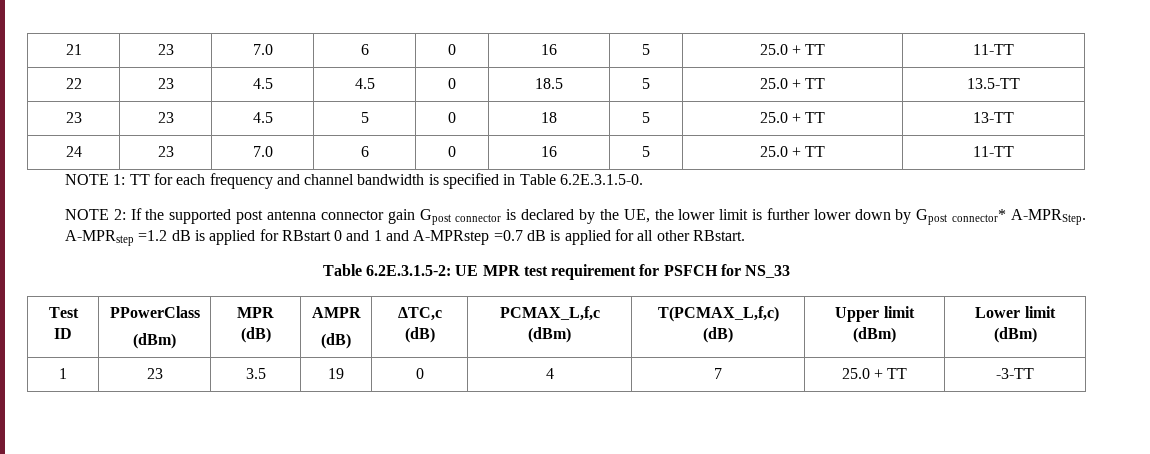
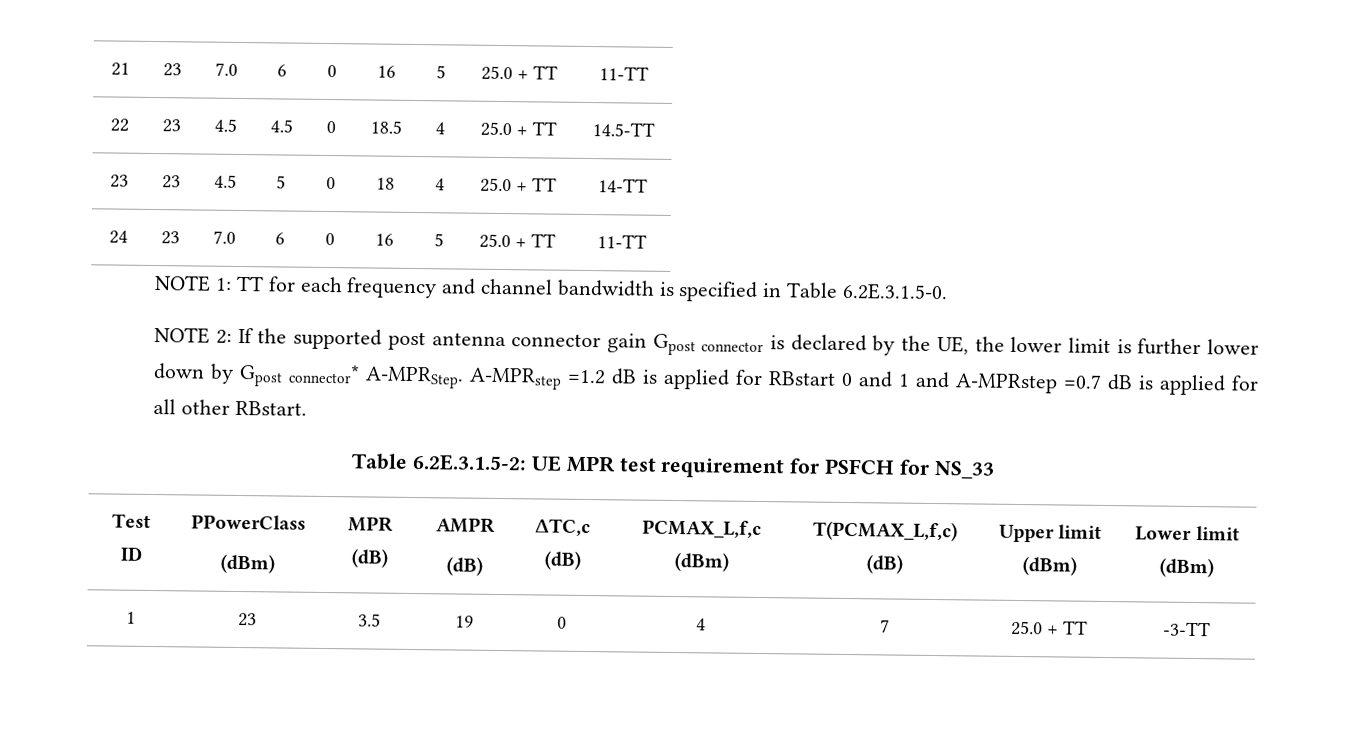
[642,78,650,89] [759,78,826,89] [967,78,1020,89] 5 | 25.0 + TT | 13.5-TT -> [435,122,445,135] [479,121,558,137] [591,122,655,137] 4 | 25.0 + TT | 14.5-TT
[642,112,650,123] [759,112,826,123] [973,112,1014,123] 5 | 25.0 + TT | 13-TT -> [435,178,445,191] [479,177,558,193] [598,178,648,193] 4 | 25.0 + TT | 14-TT

